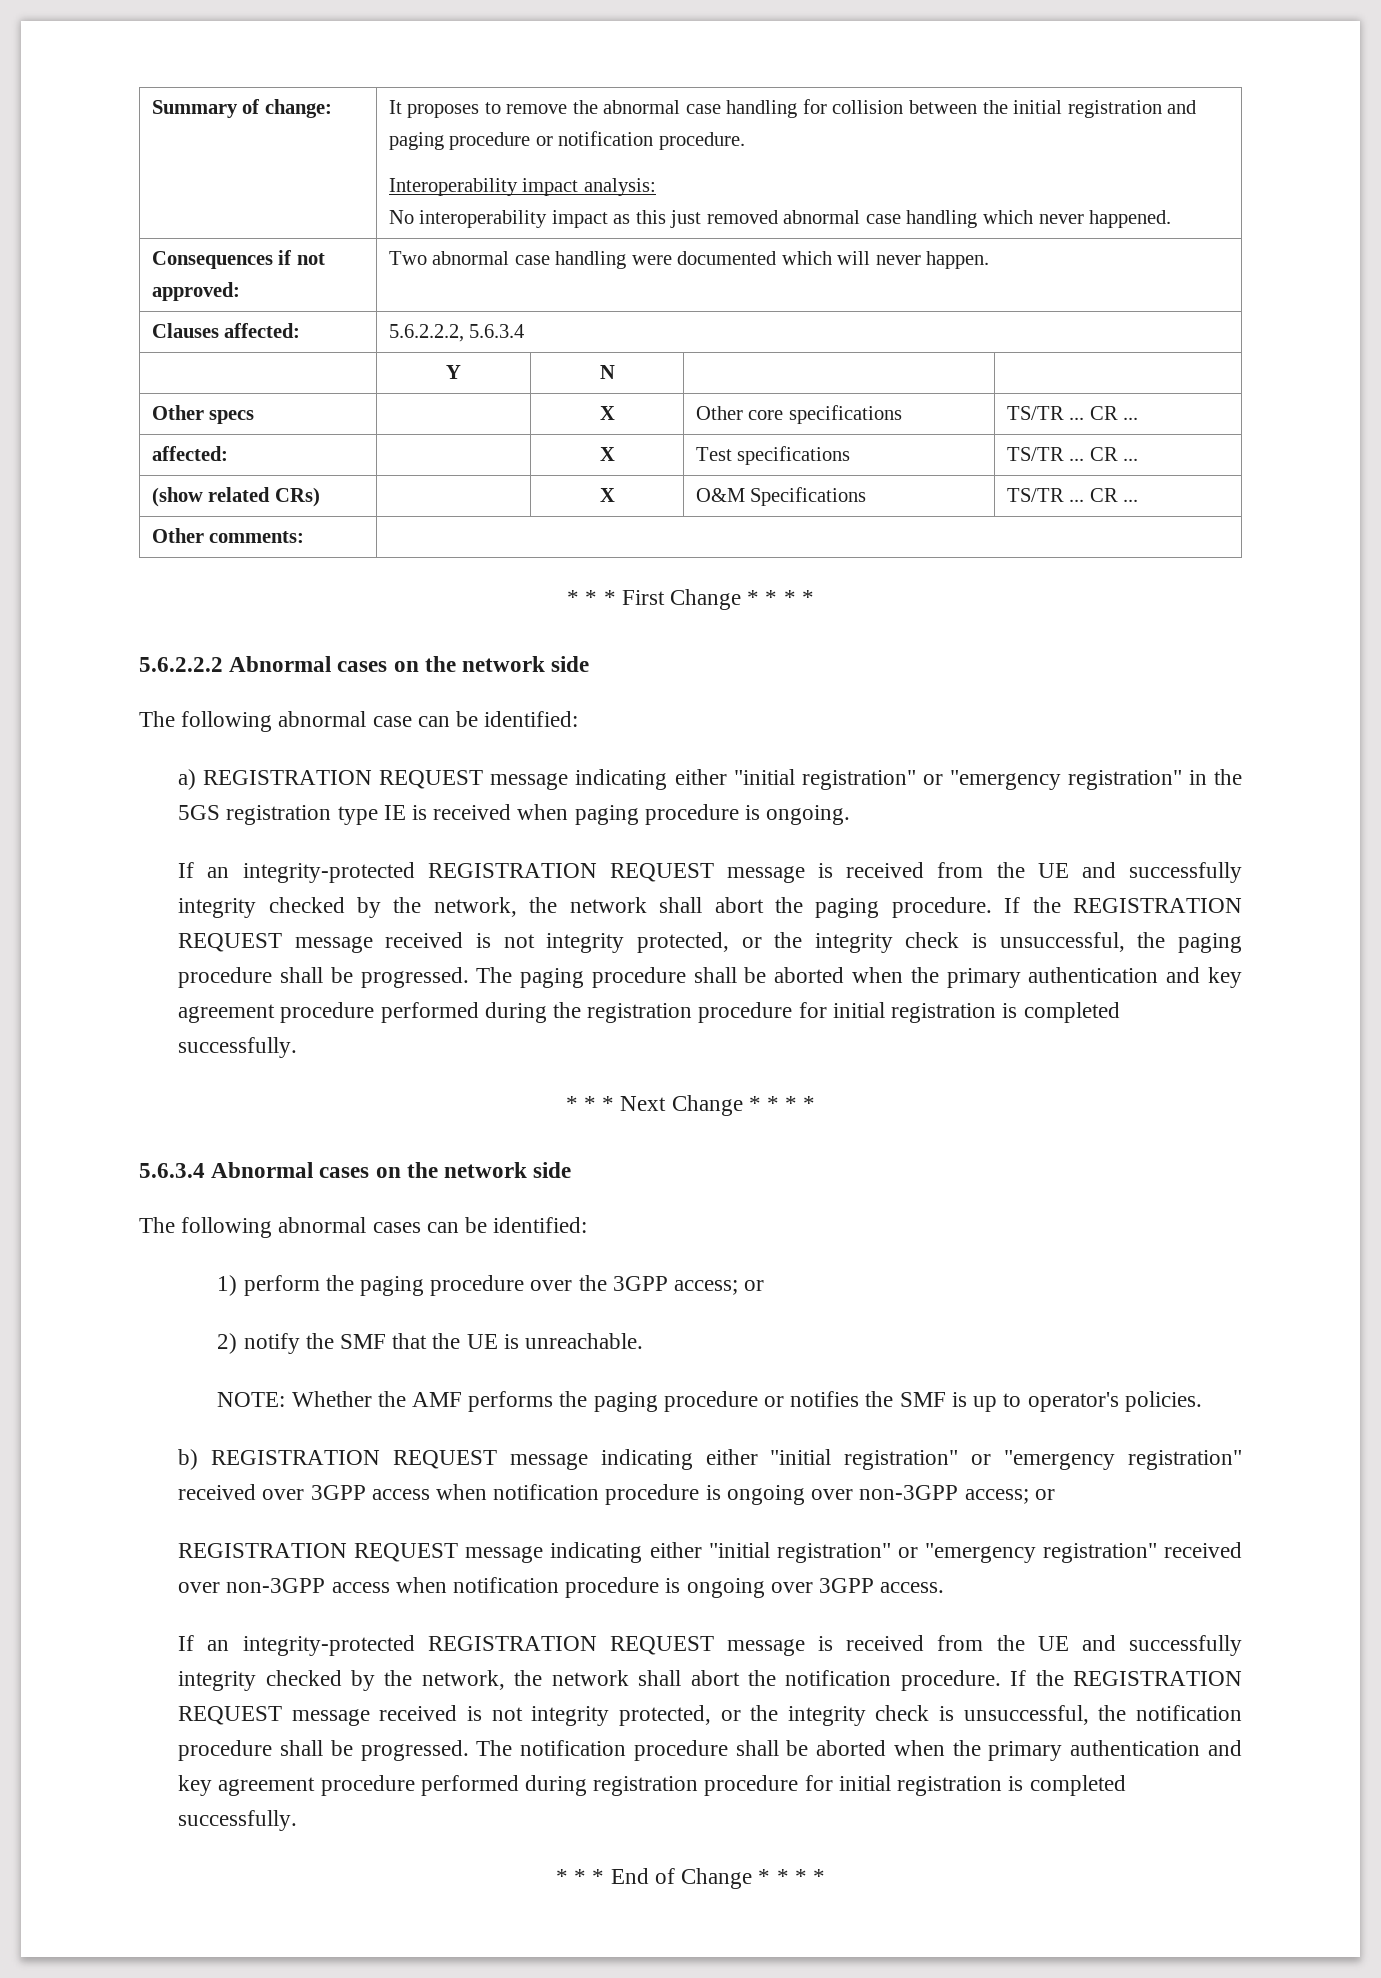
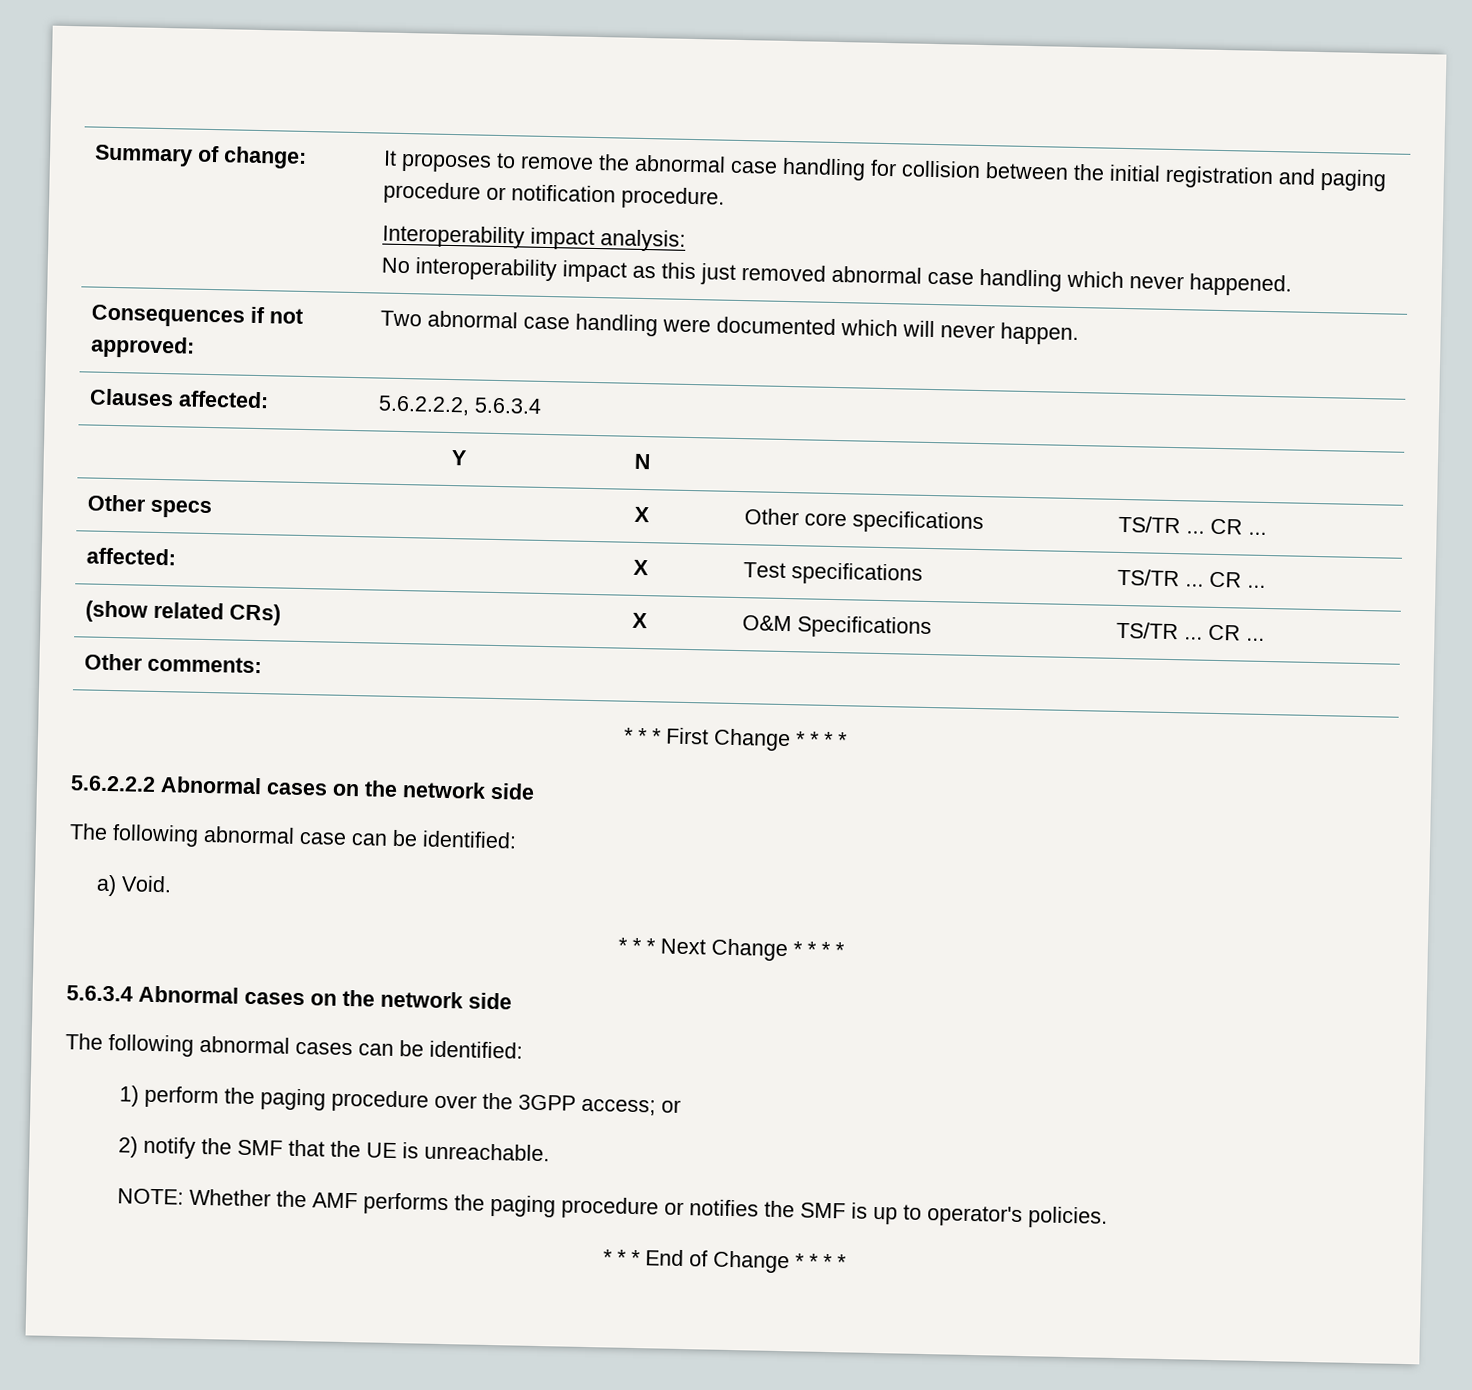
[203,769,1243,790] [178,804,851,825] [178,862,1243,883] [178,897,1243,918] [178,932,1242,953] [178,967,1242,988] [178,1002,1120,1023] [178,1037,298,1058] REGISTRATION REQUEST message indicating either "initial registration" or "emergency registration" in the 5GS registration type IE is received when paging procedure is ongoing. // If an integrity-protected REGISTRATION REQUEST message is received from the UE and successfully integrity checked by the network, the network shall abort the paging procedure. If the REGISTRATION REQUEST message received is not integrity protected, or the integrity check is unsuccessful, the paging procedure shall be progressed. The paging procedure shall be aborted when the primary authentication and key agreement procedure performed during the registration procedure for initial registration is completed successfully. -> [120,875,172,893] Void.
[178,1449,1242,1470] [178,1484,1055,1505] [178,1542,1242,1563] [178,1577,945,1598] [178,1635,1243,1656] [178,1670,1243,1691] [178,1705,1242,1726] [178,1740,1242,1761] [178,1775,1126,1796] [178,1810,298,1831] // b) REGISTRATION REQUEST message indicating either "initial registration" or "emergency registration" received over 3GPP access when notification procedure is ongoing over non-3GPP access; or // REGISTRATION REQUEST message indicating either "initial registration" or "emergency registration" received over non-3GPP access when notification procedure is ongoing over 3GPP access. // If an integrity-protected REGISTRATION REQUEST message is received from the UE and successfully integrity checked by the network, the network shall abort the notification procedure. If the REGISTRATION REQUEST message received is not integrity protected, or the integrity check is unsuccessful, the notification procedure shall be progressed. The notification procedure shall be aborted when the primary authentication and key agreement procedure performed during registration procedure for initial registration is completed successfully. -> (1109, 1217) none

